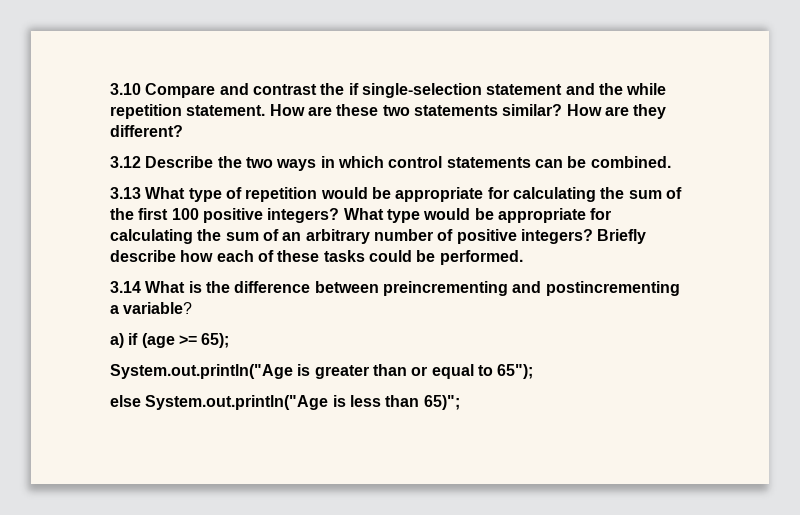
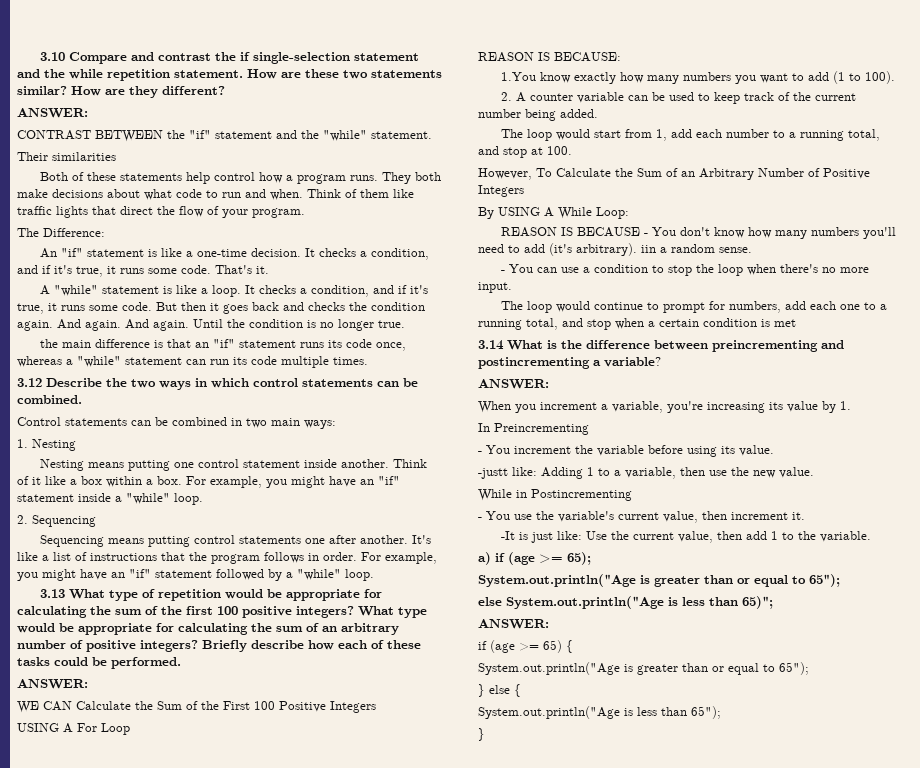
(183, 131) none -> [17,108,88,118] [17,130,432,142] [17,152,116,161] [40,172,442,184] [17,189,414,200] [17,206,305,218] [17,228,105,237] [40,248,430,260] [17,265,269,277] [40,285,429,297] [17,302,425,314] [17,319,405,331] [40,339,407,351] [17,356,368,368] // ANSWER: // CONTRAST BETWEEN the "if" statement and the "while" statement. // Their similarities // Both of these statements help control how a program runs. They both make decisions about what code to run and when. Think of them like traffic lights that direct the flow of your program. // The Difference: // An "if" statement is like a one-time decision. It checks a condition, and if it's true, it runs some code. That's it. // A "while" statement is like a loop. It checks a condition, and if it's true, it runs some code. But then it goes back and checks the condition again. And again. And again. Until the condition is no longer true. // the main difference is that an "if" statement runs its code once, whereas a "while" statement can run its code multiple times.
(671, 162) none -> [17,417,336,429] [17,439,76,451] [40,459,428,471] [17,476,400,488] [17,493,203,505] [17,515,96,527] [40,535,432,547] [17,552,437,564] [17,569,374,581] // Control statements can be combined in two main ways: // 1. Nesting // Nesting means putting one control statement inside another. Think of it like a box within a box. For example, you might have an "if" statement inside a "while" loop. // 2. Sequencing // Sequencing means putting control statements one after another. It's like a list of instructions that the program follows in order. For example, you might have an "if" statement followed by a "while" loop.
(523, 257) none -> [17,679,88,689] [17,701,376,713] [17,723,130,735] [478,52,621,62] [501,71,896,84] [501,92,857,104] [478,109,598,121] [501,129,881,141] [478,146,572,158] [478,168,870,180] [478,185,524,197] [478,207,629,219] [501,227,897,239] [478,243,752,256] [501,264,870,276] [478,282,512,293] [501,301,888,313] [478,318,796,330] // ANSWER: // WE CAN Calculate the Sum of the First 100 Positive Integers // USING A For Loop // REASON IS BECAUSE: // 1.You know exactly how many numbers you want to add (1 to 100). // 2. A counter variable can be used to keep track of the current number being added. // The loop would start from 1, add each number to a running total, and stop at 100. // However, To Calculate the Sum of an Arbitrary Number of Positive Integers // By USING A While Loop: // REASON IS BECAUSE - You don't know how many numbers you'll need to add (it's arbitrary). iin a random sense. // - You can use a condition to stop the loop when there's no more input. // The loop would continue to prompt for numbers, add each one to a running total, and stop when a certain condition is met
(193, 308) none -> [478,379,549,389] [478,401,851,413] [478,423,589,435] [478,445,774,457] [478,467,814,479] [478,489,632,501] [478,511,805,523] [501,531,872,543] // ANSWER: // When you increment a variable, you're increasing its value by 1. // In Preincrementing // - You increment the variable before using its value. // -justt like: Adding 1 to a variable, then use the new value. // While in Postincrementing // - You use the variable's current value, then increment it. // -It is just like: Use the current value, then add 1 to the variable.
(460, 402) none -> [478,619,549,629] [478,640,573,653] [478,662,809,675] [478,684,521,697] [478,706,721,719] [478,728,485,741] // ANSWER: // if (age >= 65) { // System.out.println("Age is greater than or equal to 65"); // } else { // System.out.println("Age is less than 65"); // }

